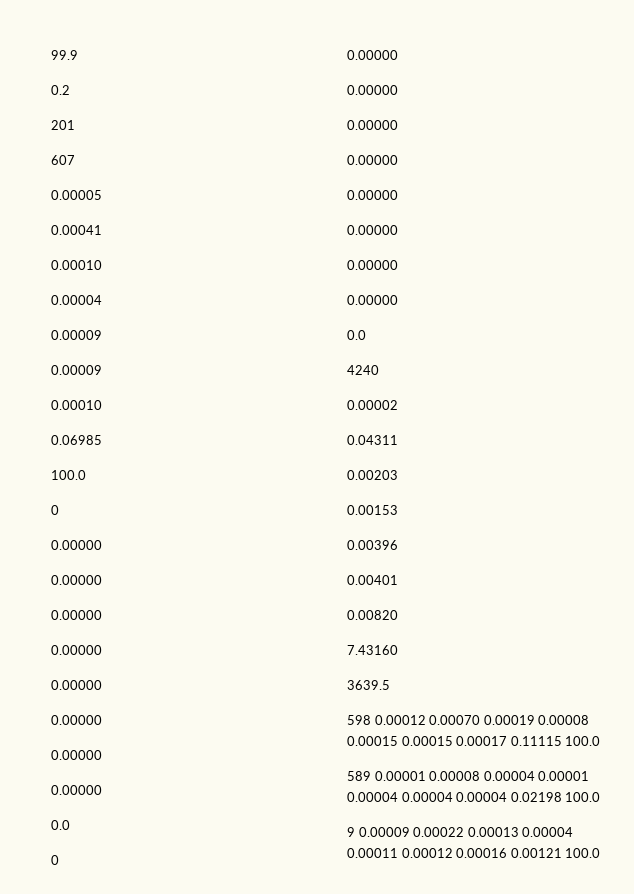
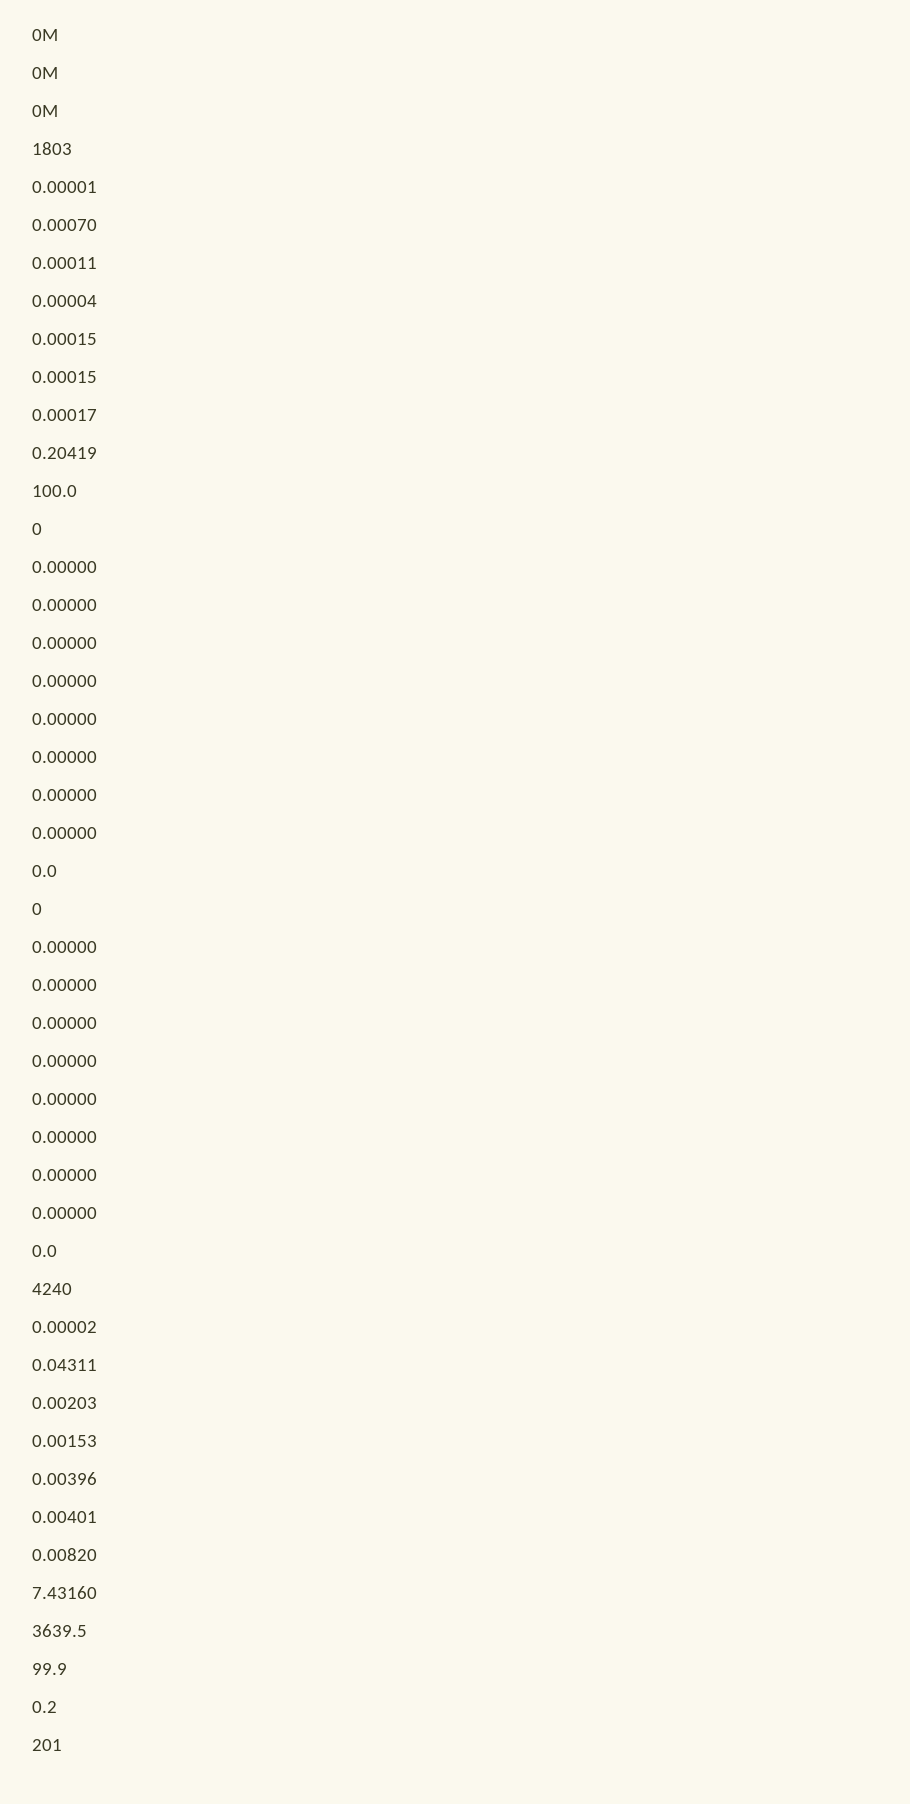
[51,50,78,60] [51,85,70,95] [51,120,75,130] [51,155,75,165] [51,190,102,200] [51,225,102,235] [51,260,102,270] [51,295,102,305] [51,330,102,340] [51,365,102,375] [51,400,102,410] [51,435,102,445] 99.9 // 0.2 // 201 // 607 // 0.00005 // 0.00041 // 0.00010 // 0.00004 // 0.00009 // 0.00009 // 0.00010 // 0.06985 -> [32,29,58,41] [32,67,58,79] [32,105,58,117] [32,142,72,155] [32,181,97,193] [32,219,97,231] [32,257,97,269] [32,295,97,307] [32,333,97,345] [32,371,97,383] [32,409,97,421] [32,447,97,459] 0M // 0M // 0M // 1803 // 0.00001 // 0.00070 // 0.00011 // 0.00004 // 0.00015 // 0.00015 // 0.00017 // 0.20419
[347,715,590,725] [347,736,601,746] [347,771,590,781] [347,792,601,802] [347,827,574,837] [347,848,601,858] 598 0.00012 0.00070 0.00019 0.00008 0.00015 0.00015 0.00017 0.11115 100.0 // 589 0.00001 0.00008 0.00004 0.00001 0.00004 0.00004 0.00004 0.02198 100.0 // 9 0.00009 0.00022 0.00013 0.00004 0.00011 0.00012 0.00016 0.00121 100.0 -> [32,1663,67,1675] [32,1701,57,1713] [32,1739,62,1751] 99.9 // 0.2 // 201

